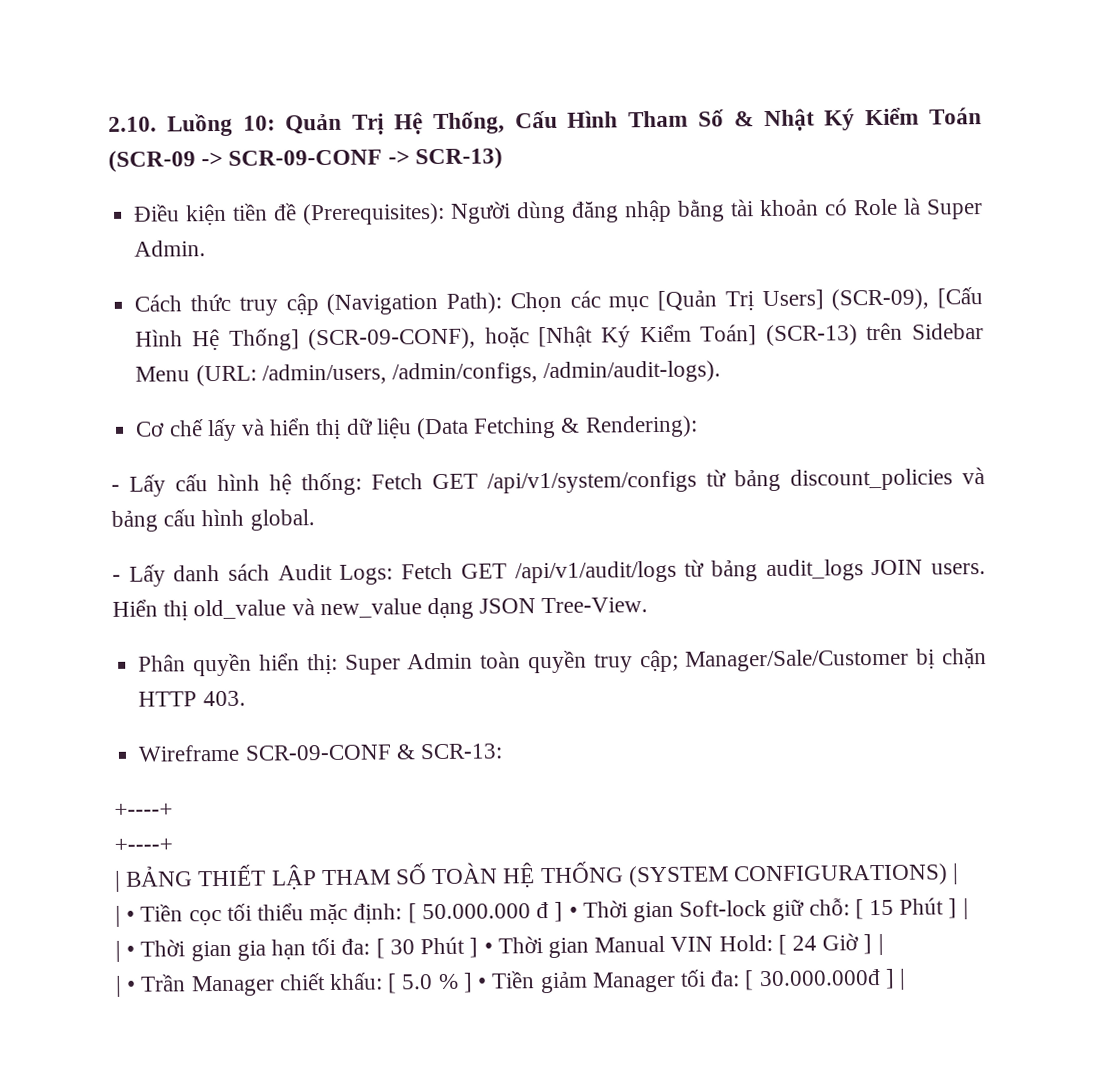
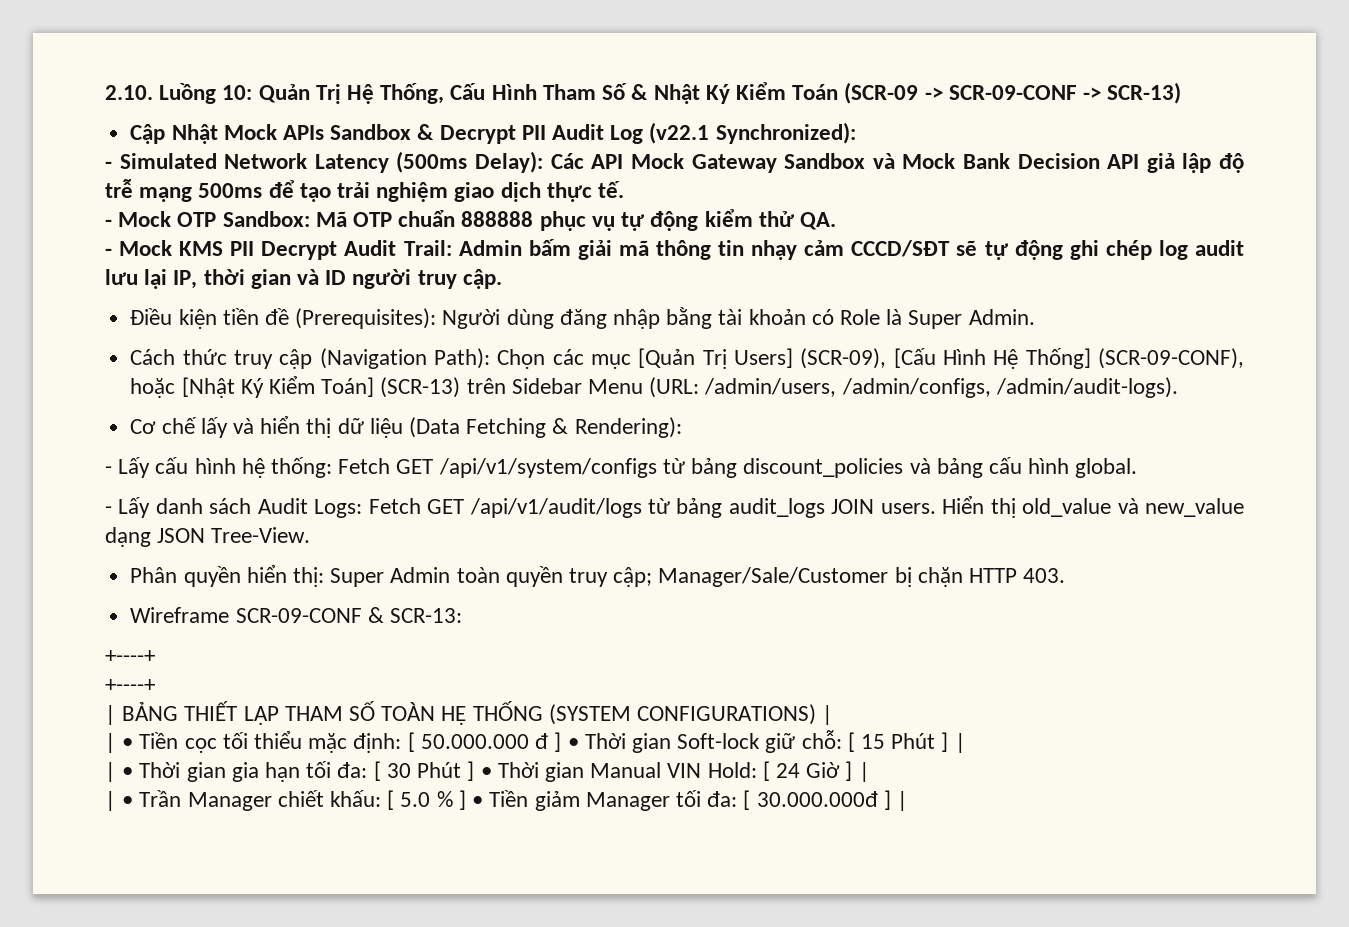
(503, 158) none -> [130,122,856,144] [105,151,1244,173] [105,179,625,202] [105,209,836,231] [105,239,1244,260] [105,269,502,289] // Cập Nhật Mock APIs Sandbox & Decrypt PII Audit Log (v22.1 Synchronized): // - Simulated Network Latency (500ms Delay): Các API Mock Gateway Sandbox và Mock Bank Decision API giả lập độ trễ mạng 500ms để tạo trải nghiệm giao dịch thực tế. // - Mock OTP Sandbox: Mã OTP chuẩn 888888 phục vụ tự động kiểm thử QA. // - Mock KMS PII Decrypt Audit Trail: Admin bấm giải mã thông tin nhạy cảm CCCD/SĐT sẽ tự động ghi chép log audit lưu lại IP, thời gian và ID người truy cập.

